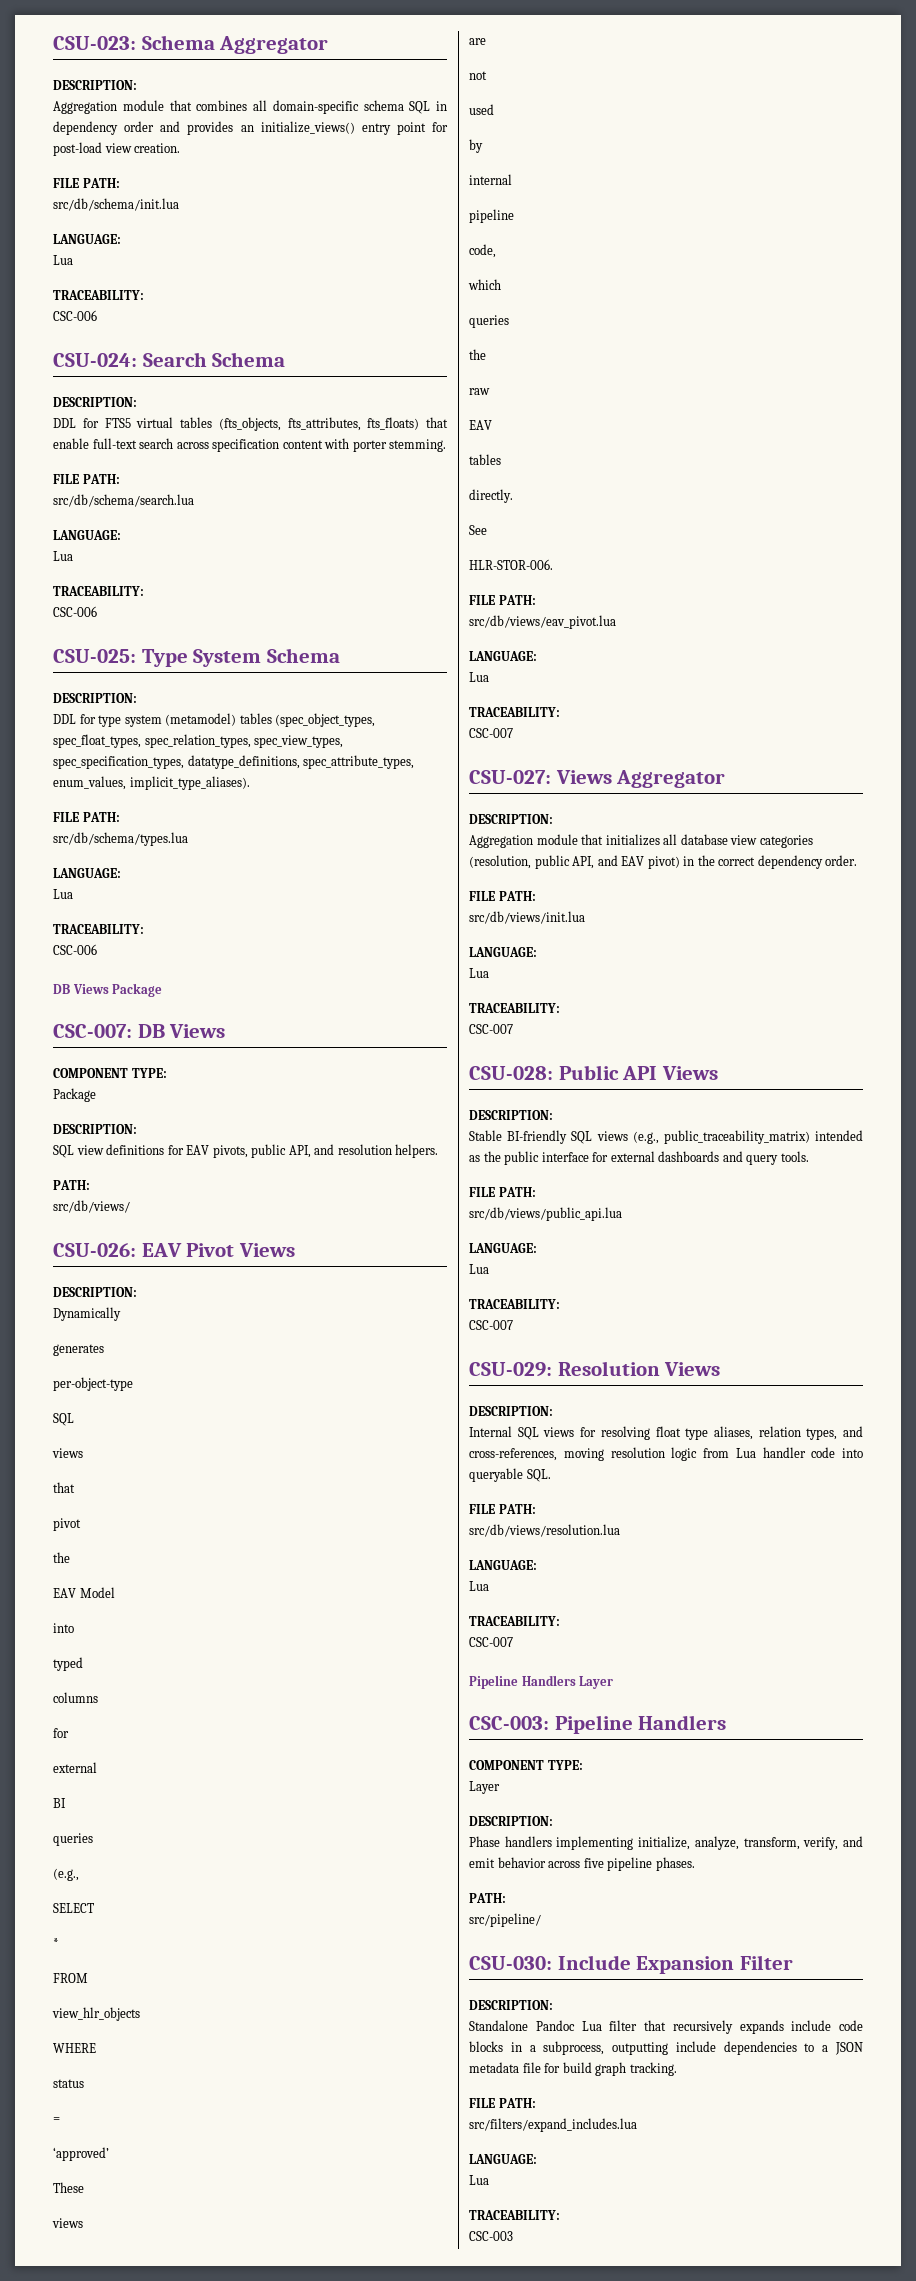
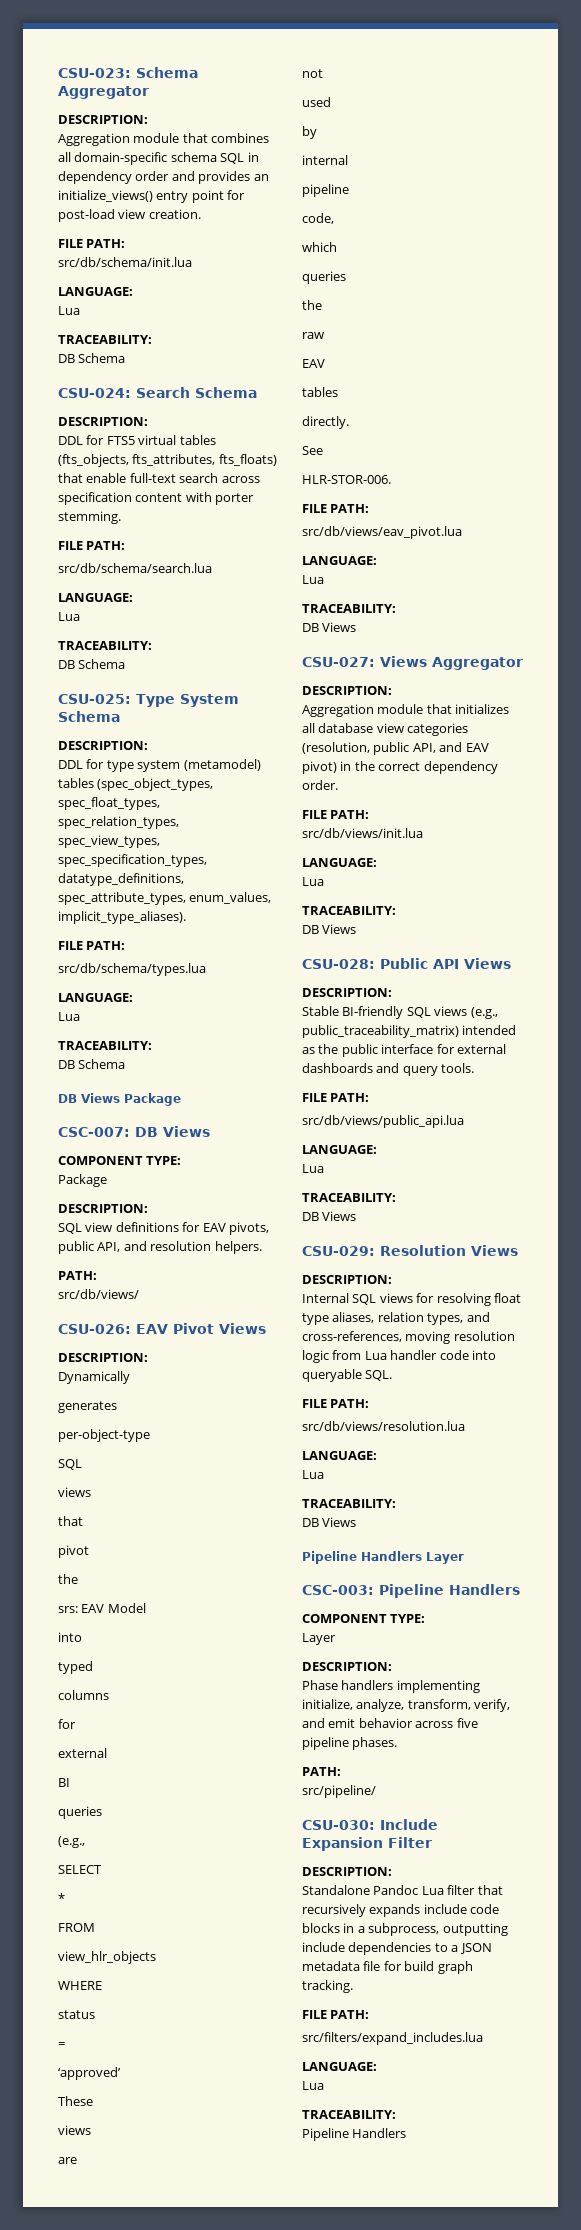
[53,310,97,321] CSC-006 -> [58,353,126,363] DB Schema
[53,606,97,617] CSC-006 -> [58,659,126,669] DB Schema
[53,944,97,955] CSC-006 -> [58,1059,126,1069] DB Schema
(70, 1557) none -> [58,1606,78,1613] srs:
[469,728,513,738] CSC-007 -> [302,622,357,632] DB Views
[469,1024,513,1034] CSC-007 -> [302,924,357,934] DB Views
[469,1320,513,1330] CSC-007 -> [302,1211,357,1221] DB Views
[469,1637,513,1647] CSC-007 -> [302,1517,357,1527] DB Views
[469,2231,513,2241] CSC-003 -> [302,2128,407,2141] Pipeline Handlers

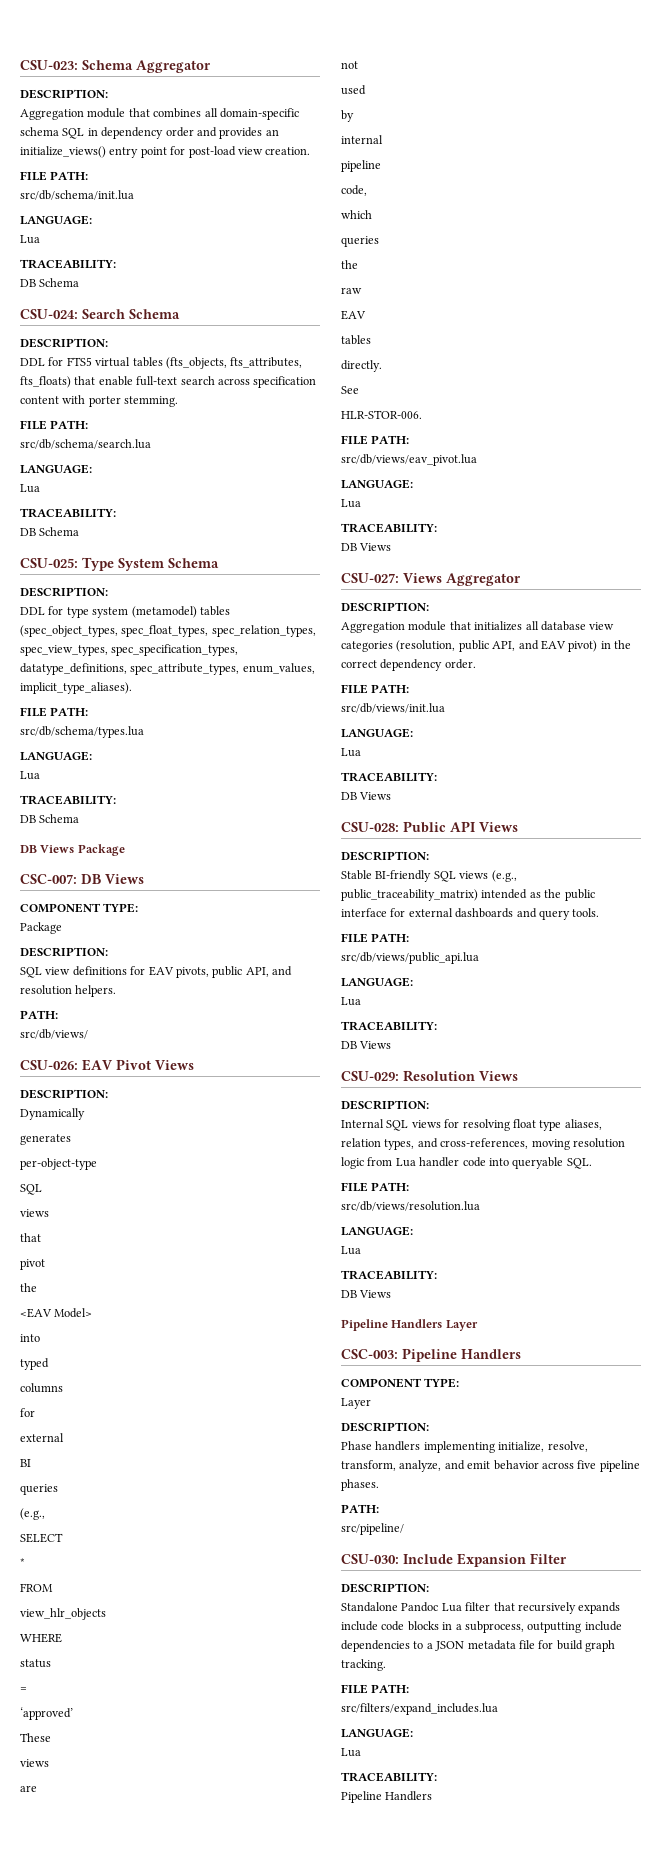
[58,1603,146,1613] srs: EAV Model -> [20,1308,93,1318] <EAV Model>
[356,1699,511,1712] analyze, transform, verify, -> [547,1441,588,1452] [341,1460,442,1472] resolve, transform, analyze,

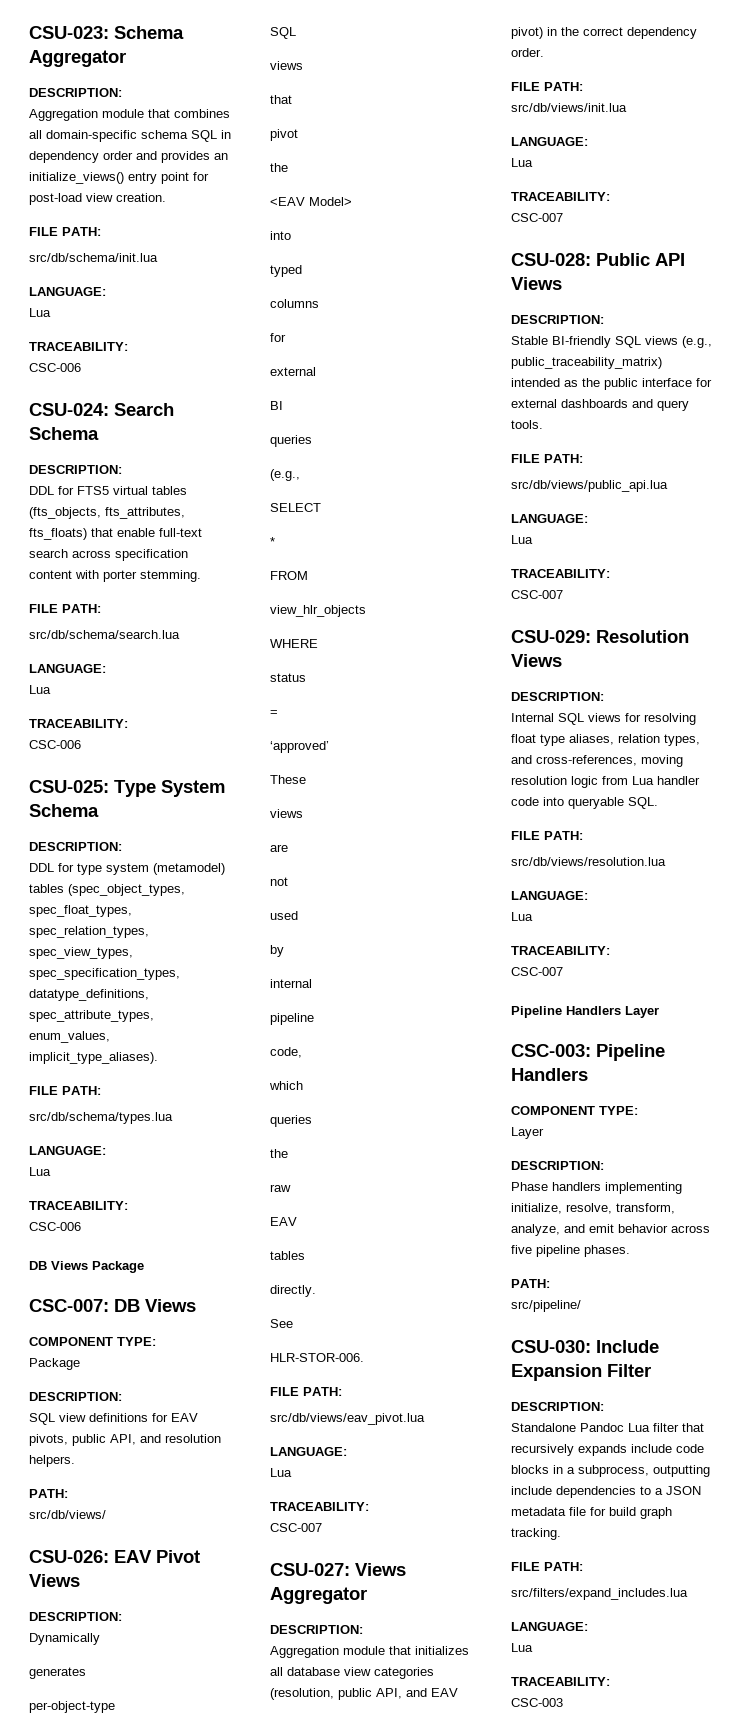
[20,278,80,287] DB Schema -> [29,363,81,372] CSC-006
[20,527,80,536] DB Schema -> [29,740,81,749] CSC-006
[20,814,80,823] DB Schema -> [29,1222,81,1231] CSC-006
[341,543,392,551] DB Views -> [270,1523,322,1532] CSC-007
[341,792,392,800] DB Views -> [511,213,563,222] CSC-007
[341,1041,392,1049] DB Views -> [511,590,563,599] CSC-007
[341,1290,392,1298] DB Views -> [511,967,563,976] CSC-007
[341,1791,433,1803] Pipeline Handlers -> [511,1698,563,1707] CSC-003

